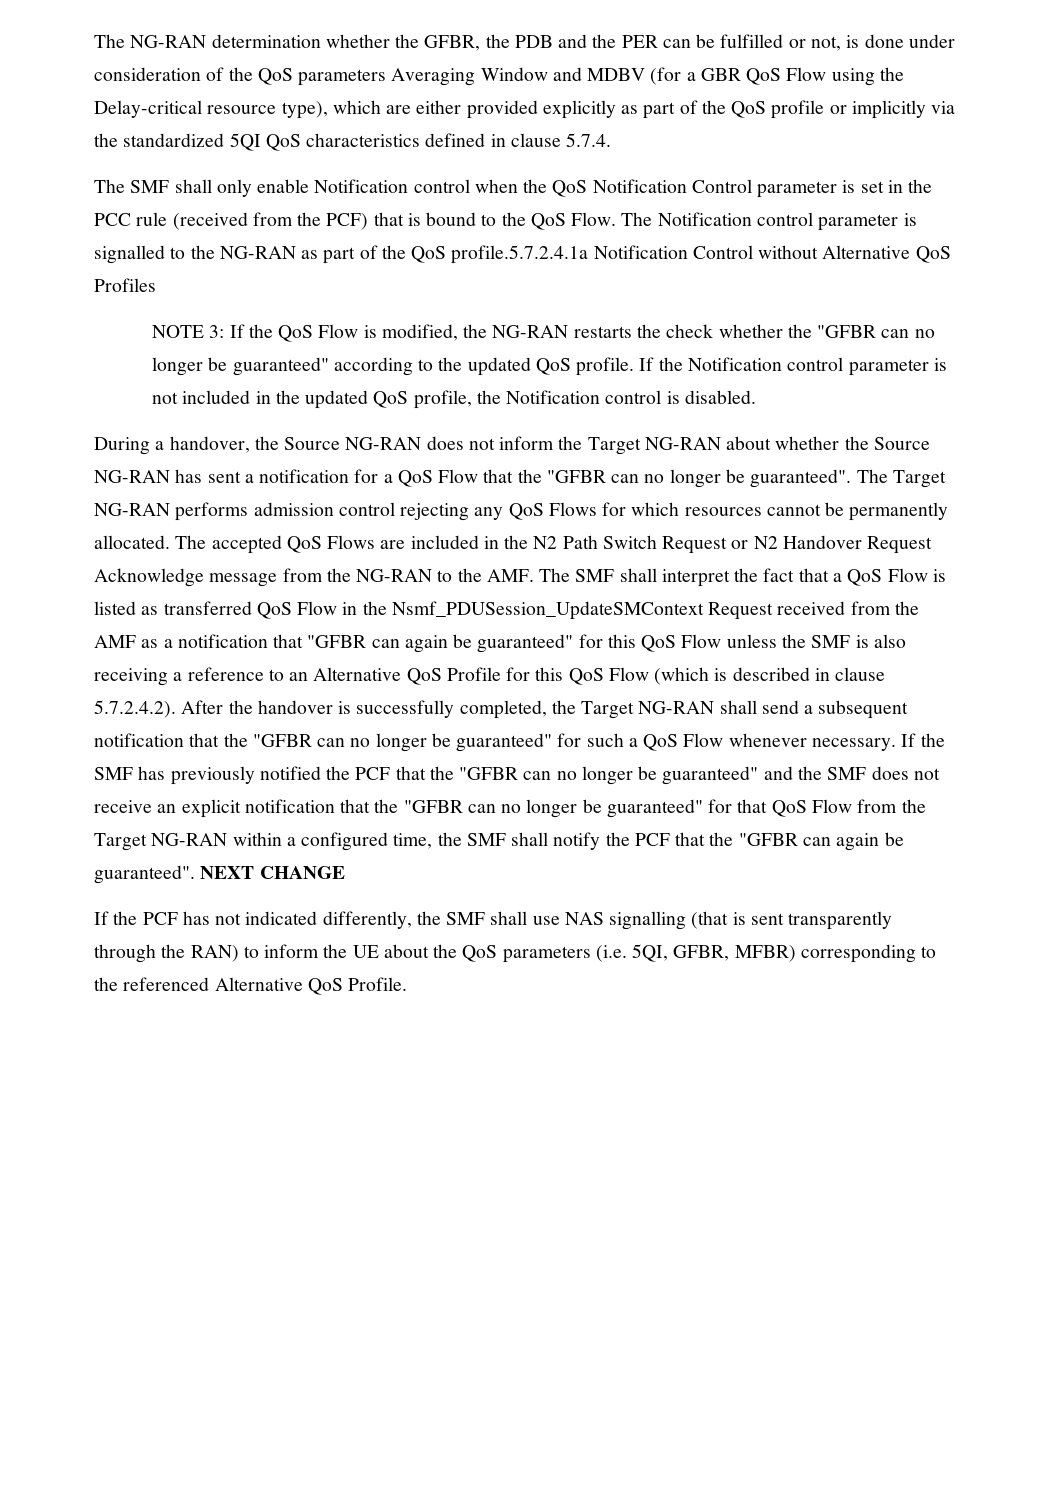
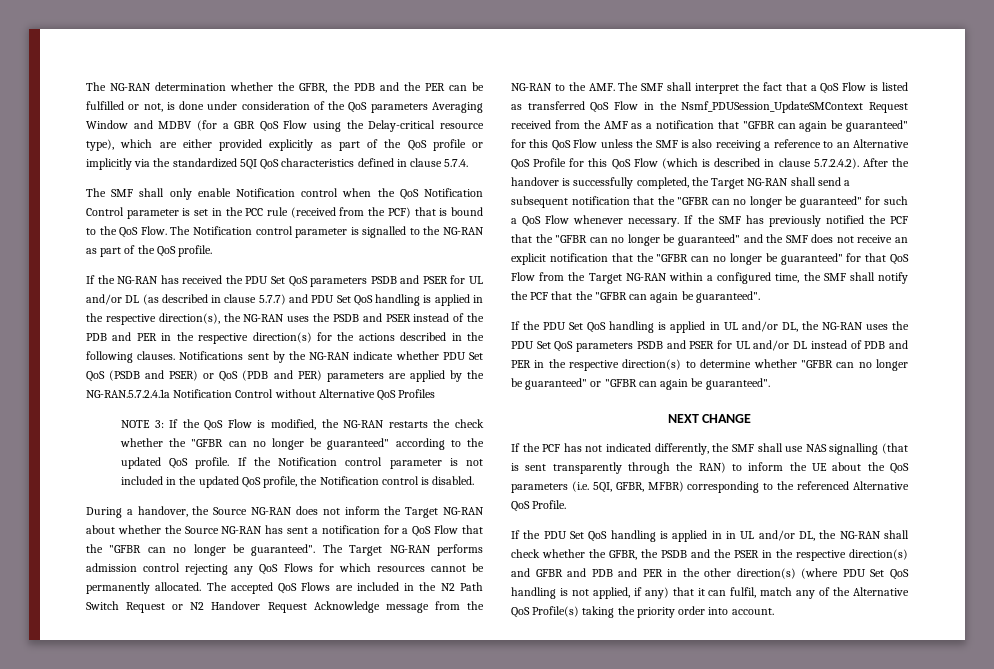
[451,245,589,264] profile.5.7.2.4.1a -> [178,245,213,257] [86,275,483,287] [86,294,483,306] [86,313,484,325] [86,332,485,344] [86,351,483,363] [86,370,484,382] [86,389,170,398] profile. // If the NG-RAN has received the PDU Set QoS parameters PSDB and PSER for UL and/or DL (as described in clause 5.7.7) and PDU Set QoS handling is applied in the respective direction(s), the NG-RAN uses the PSDB and PSER instead of the PDB and PER in the respective direction(s) for the actions described in the following clauses. Notifications sent by the NG-RAN indicate whether PDU Set QoS (PSDB and PSER) or QoS (PDB and PER) parameters are applied by the NG-RAN.5.7.2.4.1a
(195, 874) none -> [511,321,909,333] [511,340,908,352] [511,359,908,371] [511,378,770,390] // If the PDU Set QoS handling is applied in UL and/or DL, the NG-RAN uses the PDU Set QoS parameters PSDB and PSER for UL and/or DL instead of PDB and PER in the respective direction(s) to determine whether "GFBR can no longer be guaranteed" or "GFBR can again be guaranteed". //
(408, 984) none -> [511,530,909,542] [511,549,908,561] [511,568,909,580] [511,587,909,599] [511,606,774,618] // If the PDU Set QoS handling is applied in in UL and/or DL, the NG-RAN shall check whether the GFBR, the PSDB and the PSER in the respective direction(s) and GFBR and PDB and PER in the other direction(s) (where PDU Set QoS handling is not applied, if any) that it can fulfil, match any of the Alternative QoS Profile(s) taking the priority order into account.

